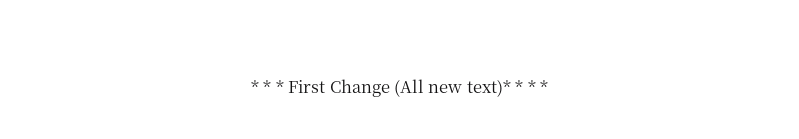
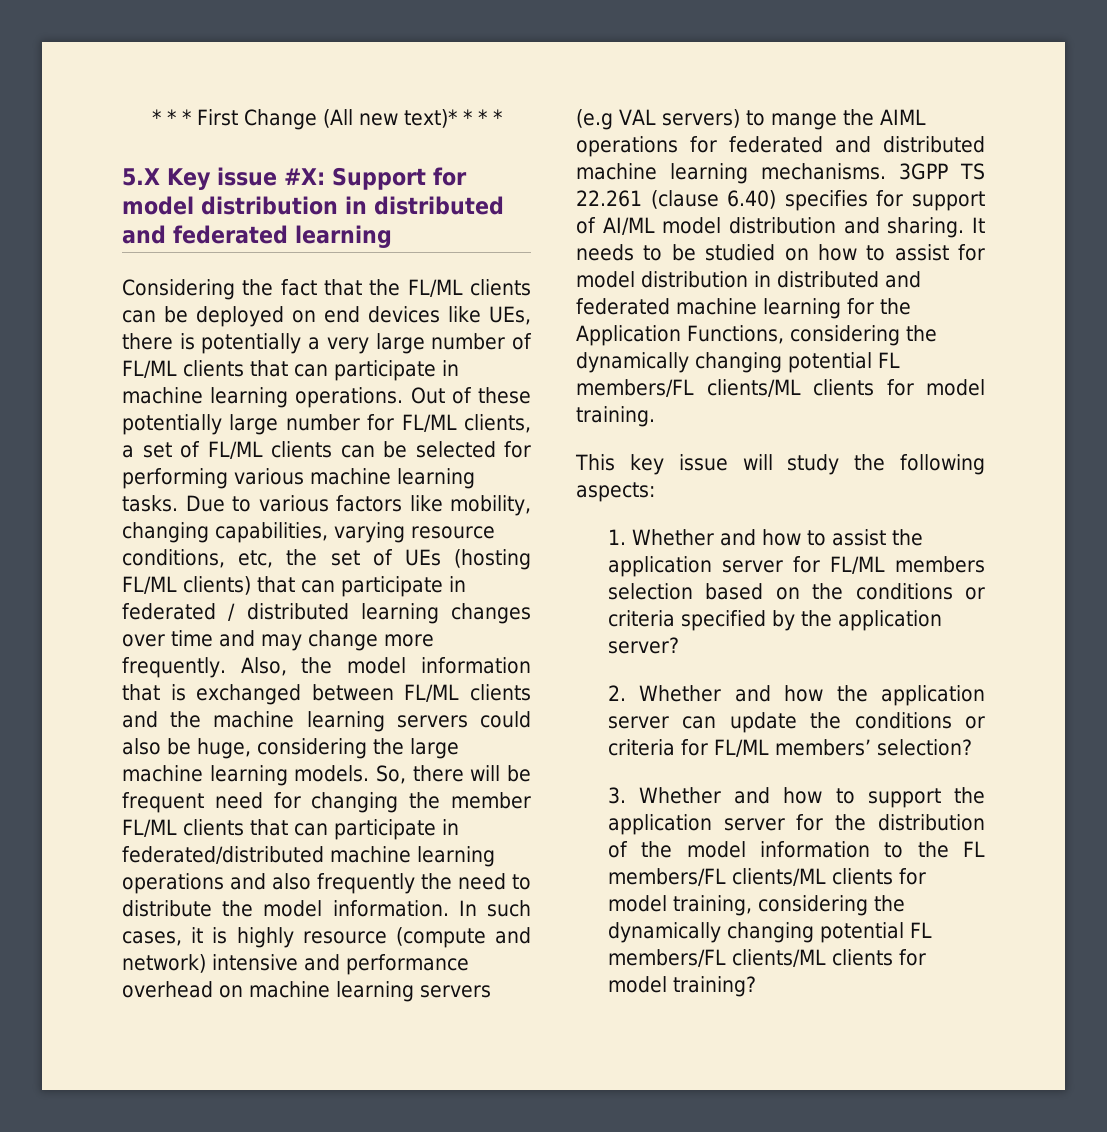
(549, 86) none -> [122,167,467,190] [122,196,504,215] [122,225,392,248] [122,279,531,300] [122,306,531,327] [122,333,532,354] [122,360,459,381] [122,387,531,408] [122,414,531,435] [122,441,531,459] [122,468,475,489] [122,495,531,516] [122,522,495,543] [122,549,531,570] [122,576,466,597] [122,603,531,624] [122,630,434,651] [122,657,531,678] [122,684,531,705] [122,711,531,732] [122,738,459,759] [122,765,531,786] [122,792,531,813] [122,819,459,840] [122,846,495,867] [122,873,531,894] [122,900,531,917] [122,927,531,948] [122,954,469,975] [122,981,491,1002] [576,109,926,130] [576,136,985,157] [576,163,985,184] [576,190,985,211] [576,217,985,238] [576,244,985,261] [576,271,921,288] [576,298,911,319] [576,325,937,346] [576,352,900,373] [576,379,985,397] [576,406,655,427] [575,454,985,475] [576,482,655,502] [607,529,923,546] [607,556,985,577] [607,583,985,600] [607,610,942,631] [607,637,679,654] [607,685,985,706] [607,712,985,733] [607,739,972,757] [607,787,986,808] [607,814,985,835] [607,841,985,858] [607,868,926,886] [607,895,905,916] [607,922,932,943] [607,949,926,967] [607,976,756,997] // 5.X Key issue #X: Support for model distribution in distributed and federated learning // Considering the fact that the FL/ML clients can be deployed on end devices like UEs, there is potentially a very large number of FL/ML clients that can participate in machine learning operations. Out of these potentially large number for FL/ML clients, a set of FL/ML clients can be selected for performing various machine learning tasks. Due to various factors like mobility, changing capabilities, varying resource conditions, etc, the set of UEs (hosting FL/ML clients) that can participate in federated / distributed learning changes over time and may change more frequently. Also, the model information that is exchanged between FL/ML clients and the machine learning servers could also be huge, considering the large machine learning models. So, there will be frequent need for changing the member FL/ML clients that can participate in federated/distributed machine learning operations and also frequently the need to distribute the model information. In such cases, it is highly resource (compute and network) intensive and performance overhead on machine learning servers (e.g VAL servers) to mange the AIML operations for federated and distributed machine learning mechanisms. 3GPP TS 22.261 (clause 6.40) specifies for support of AI/ML model distribution and sharing. It needs to be studied on how to assist for model distribution in distributed and federated machine learning for the Application Functions, considering the dynamically changing potential FL members/FL clients/ML clients for model training. // This key issue will study the following aspects: // 1. Whether and how to assist the application server for FL/ML members selection based on the conditions or criteria specified by the application server? // 2. Whether and how the application server can update the conditions or criteria for FL/ML members’ selection? // 3. Whether and how to support the application server for the distribution of the model information to the FL members/FL clients/ML clients for model training, considering the dynamically changing potential FL members/FL clients/ML clients for model training?

